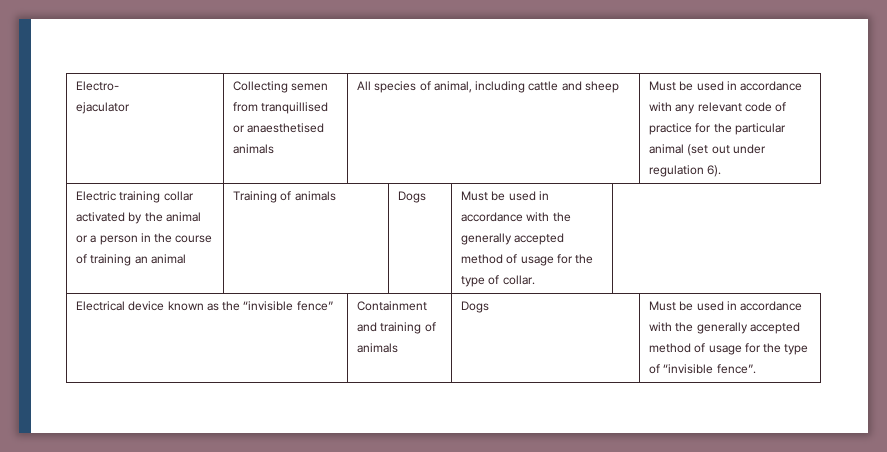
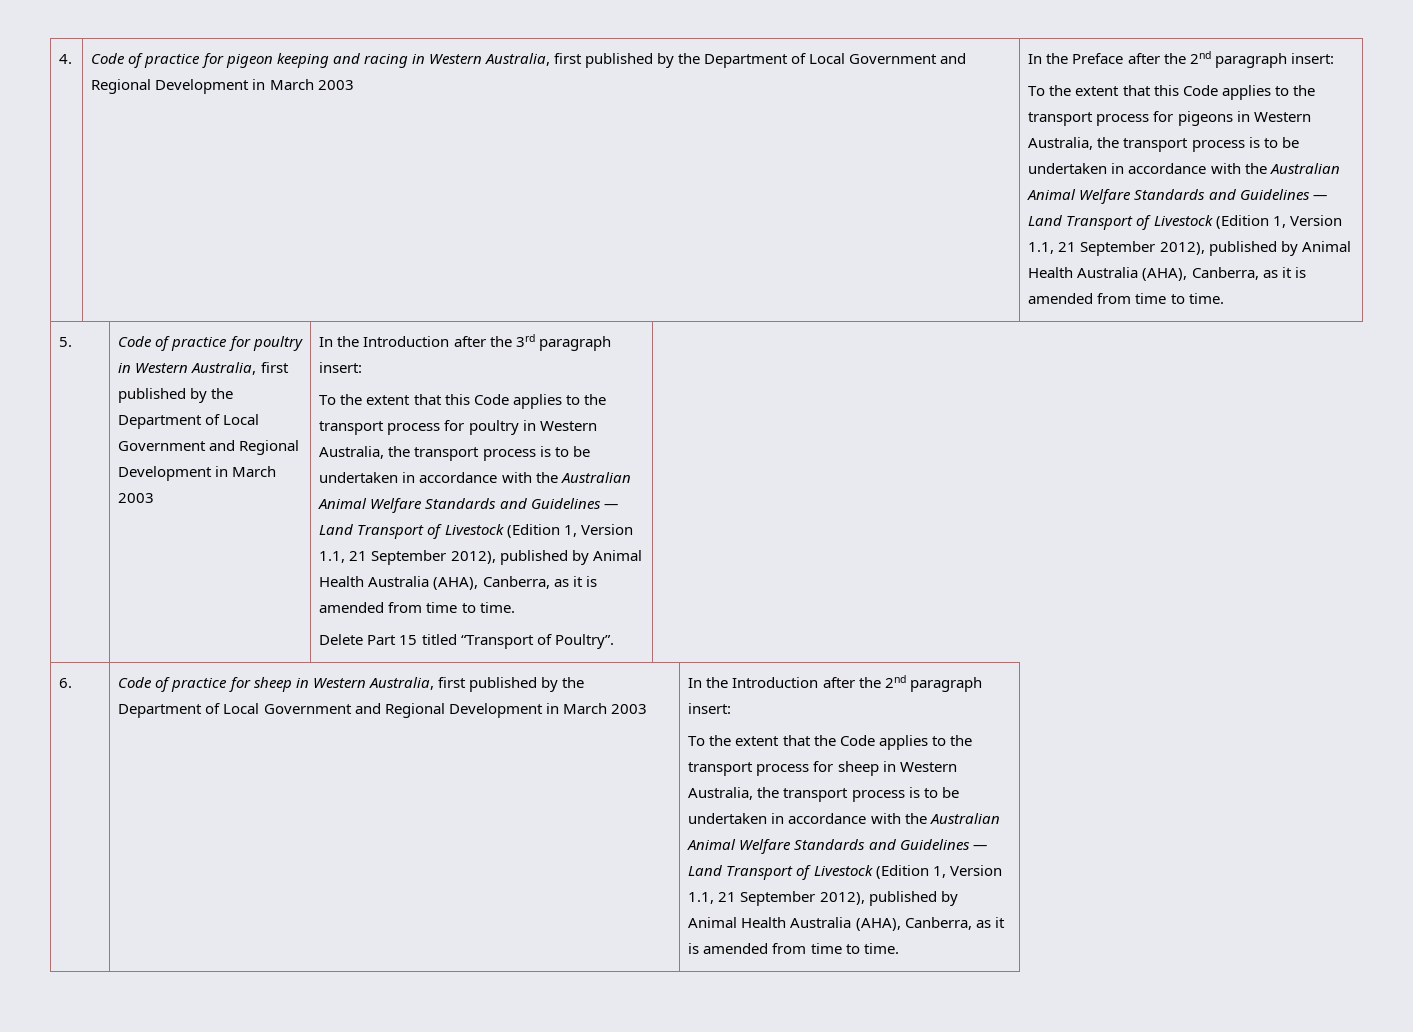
[76,81,120,91] [76,102,131,114] [233,81,329,93] [233,102,329,114] [233,123,325,133] [233,144,275,154] [357,81,619,93] [649,81,803,91] [649,102,787,114] [649,123,786,135] [649,144,766,156] [649,165,722,177] [76,191,194,203] [76,212,201,224] [76,233,213,245] [76,254,186,266] [233,191,336,203] [398,191,427,203] [461,191,549,201] [461,212,571,222] [461,233,565,245] [461,254,594,266] [461,275,535,287] [76,301,333,311] [357,301,428,311] [357,322,436,334] [357,343,399,353] [461,301,490,313] [649,301,803,311] [649,322,800,334] [649,343,809,355] [649,364,756,374] Electro- // ejaculator | Collecting semen from tranquillised or anaesthetised animals | All species of animal, including cattle and sheep | Must be used in accordance with any relevant code of practice for the particular animal (set out under regulation 6). // Electric training collar activated by the animal or a person in the course of training an animal | Training of animals | Dogs | Must be used in accordance with the generally accepted method of usage for the type of collar. // Electrical device known as the “invisible fence” | Containment and training of animals | Dogs | Must be used in accordance with the generally accepted method of usage for the type of “invisible fence”. -> [59,54,73,64] [91,53,967,68] [91,79,354,94] [1028,51,1334,68] [1028,85,1315,100] [1028,111,1311,126] [1028,137,1299,152] [1028,163,1340,174] [1027,189,1327,204] [1028,215,1342,230] [1028,241,1351,256] [1028,267,1306,281] [1028,293,1224,304] [59,337,73,347] [118,336,303,351] [118,362,289,375] [118,388,234,403] [118,414,260,429] [118,440,300,455] [118,466,277,481] [118,493,155,503] [319,334,611,351] [319,362,363,373] [319,394,606,409] [319,420,597,435] [319,446,590,461] [319,472,631,483] [318,498,618,513] [319,524,633,539] [319,550,642,565] [319,576,597,590] [319,602,515,613] [319,634,614,649] [59,678,73,688] [118,677,584,692] [118,703,647,718] [688,675,982,692] [688,703,732,714] [688,735,972,750] [688,761,957,776] [688,787,959,802] [688,813,1000,824] [687,839,987,854] [688,865,1002,880] [688,891,958,906] [688,917,1005,931] [688,943,899,954] 4. | Code of practice for pigeon keeping and racing in Western Australia, first published by the Department of Local Government and Regional Development in March 2003 | In the Preface after the 2nd paragraph insert: // To the extent that this Code applies to the transport process for pigeons in Western Australia, the transport process is to be undertaken in accordance with the Australian Animal Welfare Standards and Guidelines — Land Transport of Livestock (Edition 1, Version 1.1, 21 September 2012), published by Animal Health Australia (AHA), Canberra, as it is amended from time to time. // 5. | Code of practice for poultry in Western Australia, first published by the Department of Local Government and Regional Development in March 2003 | In the Introduction after the 3rd paragraph insert: // To the extent that this Code applies to the transport process for poultry in Western Australia, the transport process is to be undertaken in accordance with the Australian Animal Welfare Standards and Guidelines — Land Transport of Livestock (Edition 1, Version 1.1, 21 September 2012), published by Animal Health Australia (AHA), Canberra, as it is amended from time to time. // Delete Part 15 titled “Transport of Poultry”. // 6. | Code of practice for sheep in Western Australia, first published by the Department of Local Government and Regional Development in March 2003 | In the Introduction after the 2nd paragraph insert: // To the extent that the Code applies to the transport process for sheep in Western Australia, the transport process is to be undertaken in accordance with the Australian Animal Welfare Standards and Guidelines — Land Transport of Livestock (Edition 1, Version 1.1, 21 September 2012), published by Animal Health Australia (AHA), Canberra, as it is amended from time to time.

